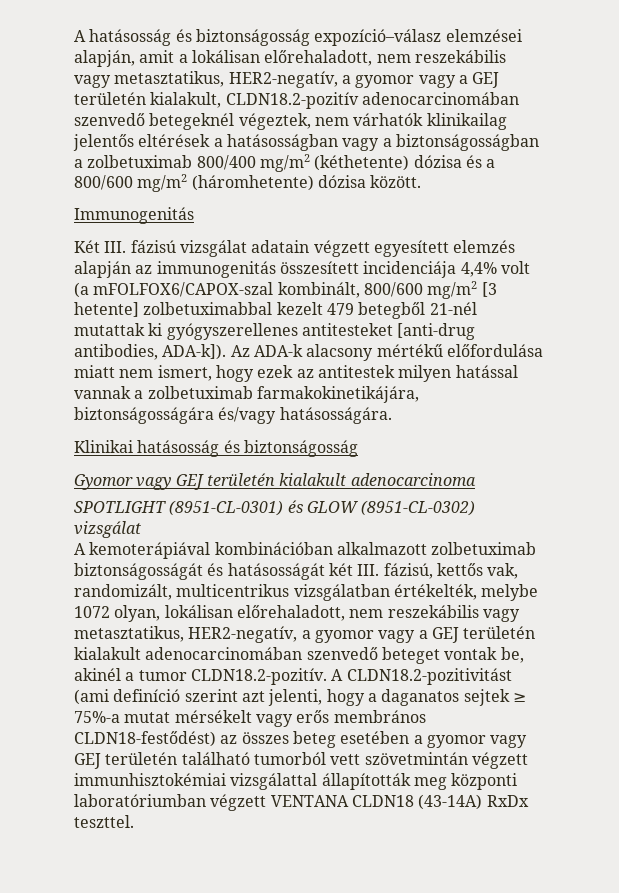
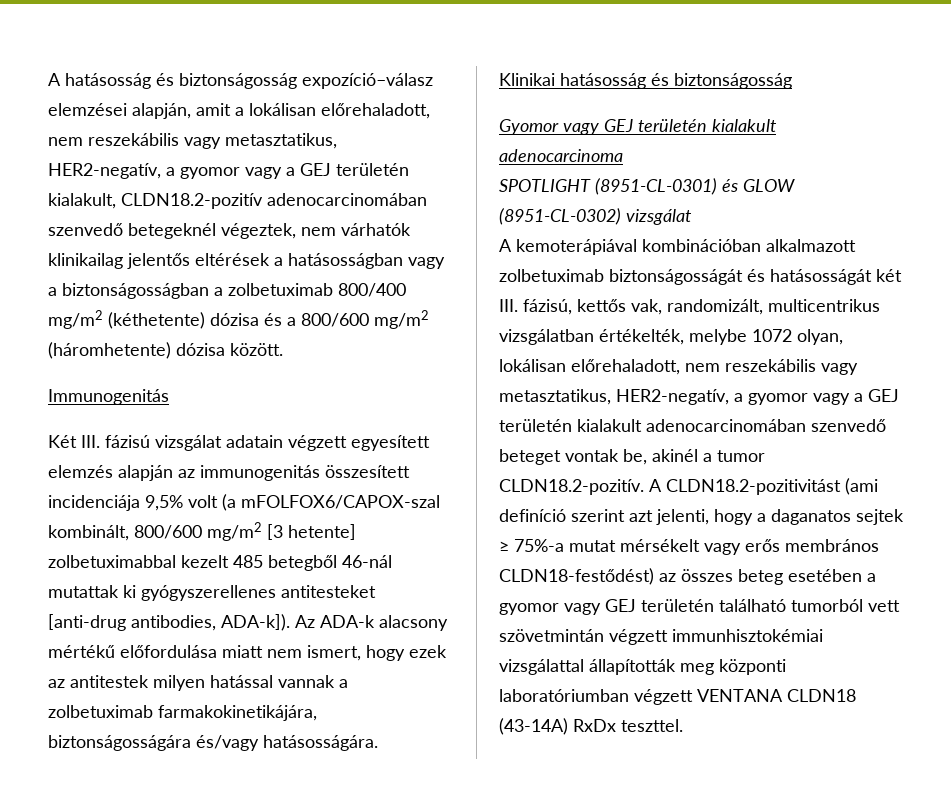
[460,262,497,277] 4,4% -> [145,495,183,511] 9,5%
[326,302,477,319] 479 betegből 21-nél -> [233,555,392,571] 485 betegből 46-nál

